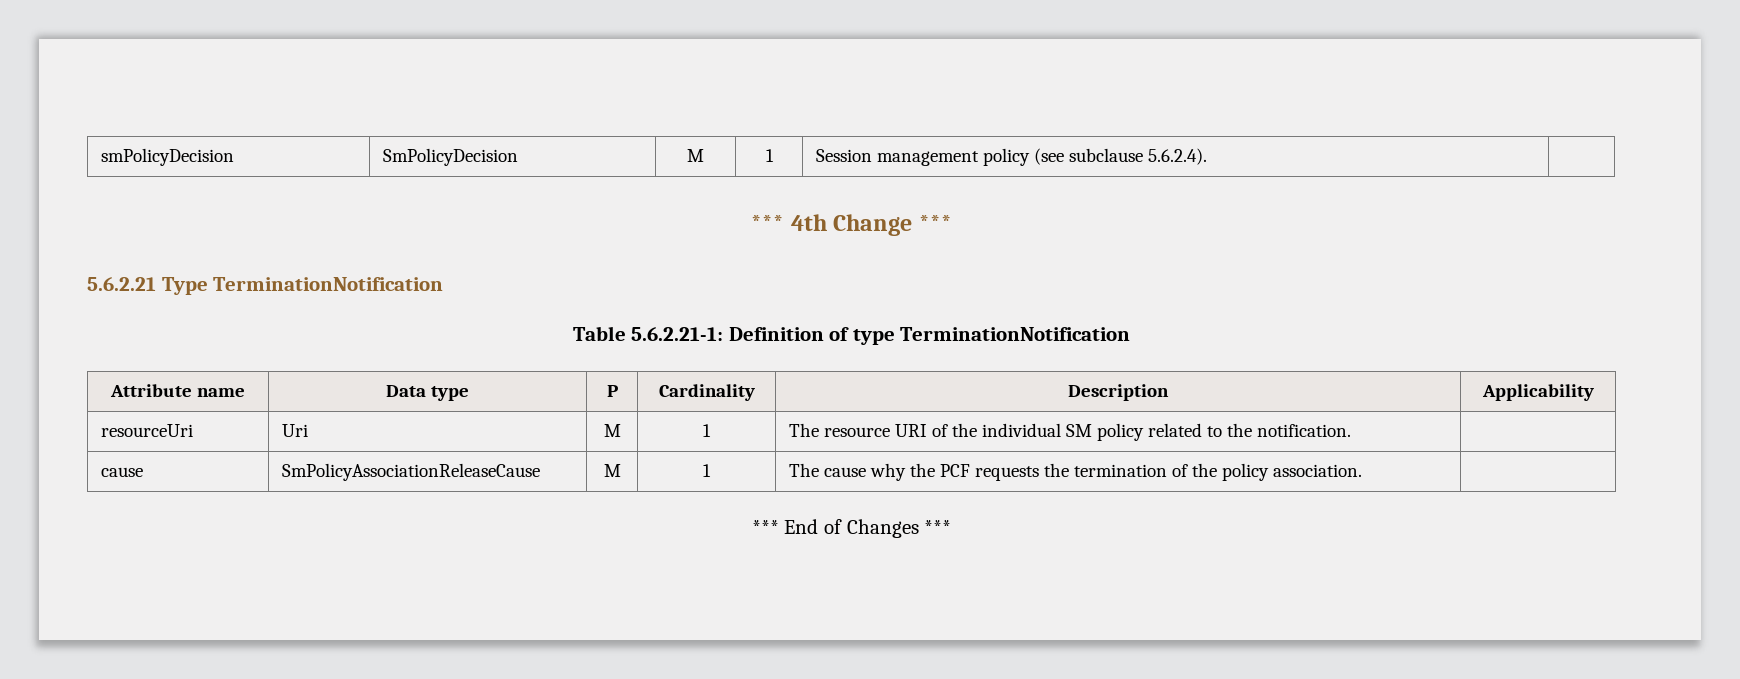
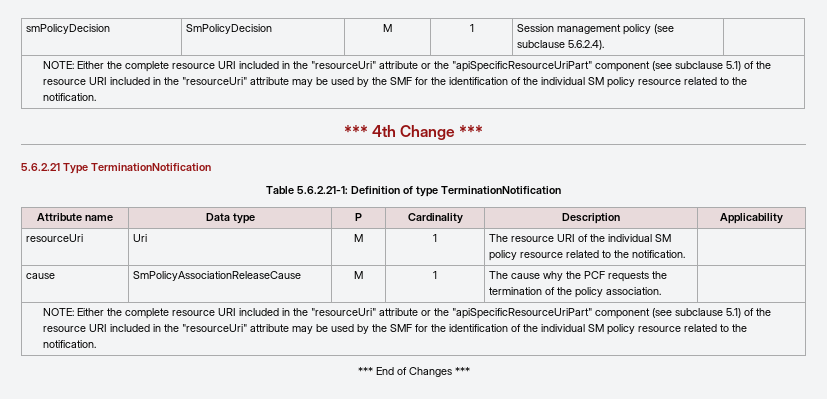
(1207, 156) none -> [42,61,771,72] [42,77,747,88] [42,93,96,101] // NOTE: Either the complete resource URI included in the "resourceUri" attribute or the "apiSpecificResourceUriPart" component (see subclause 5.1) of the resource URI included in the "resourceUri" attribute may be used by the SMF for the identification of the individual SM policy resource related to the notification.
(1144, 432) none -> [519,252,563,258] resource
(1362, 470) none -> [42,308,771,319] [42,324,747,335] [42,340,96,348] // NOTE: Either the complete resource URI included in the "resourceUri" attribute or the "apiSpecificResourceUriPart" component (see subclause 5.1) of the resource URI included in the "resourceUri" attribute may be used by the SMF for the identification of the individual SM policy resource related to the notification.

